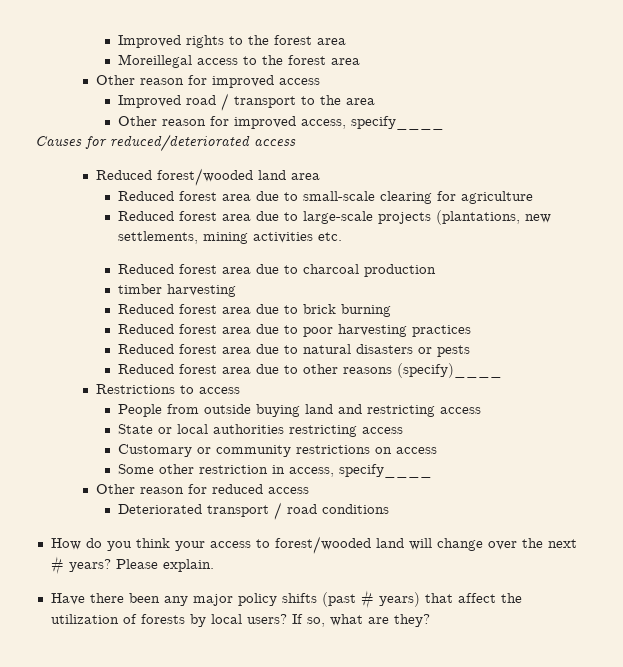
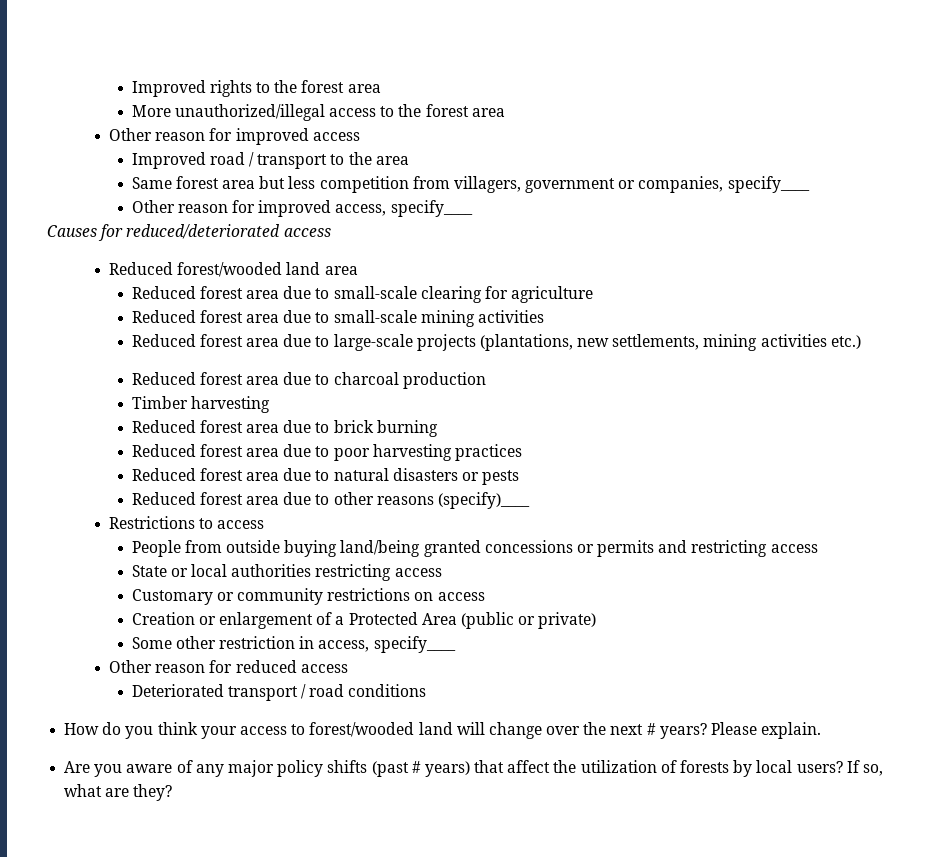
[118,54,193,68] Moreillegal -> [131,104,325,121] More unauthorized/illegal
(376, 101) none -> [131,176,810,193] // Same forest area but less competition from villagers, government or companies, specify____
(534, 197) none -> [131,310,544,327] // Reduced forest area due to small-scale mining activities
[318,232,343,241] etc. -> [830,335,861,349] etc.)
[118,284,163,294] timber -> [131,396,188,409] Timber
[305,404,334,414] land -> [340,540,655,557] land/being granted concessions or permits
(438, 450) none -> [131,612,597,629] // Creation or enlargement of a Protected Area (public or private)
[50,593,160,605] Have there been -> [64,760,193,777] Are you aware of

